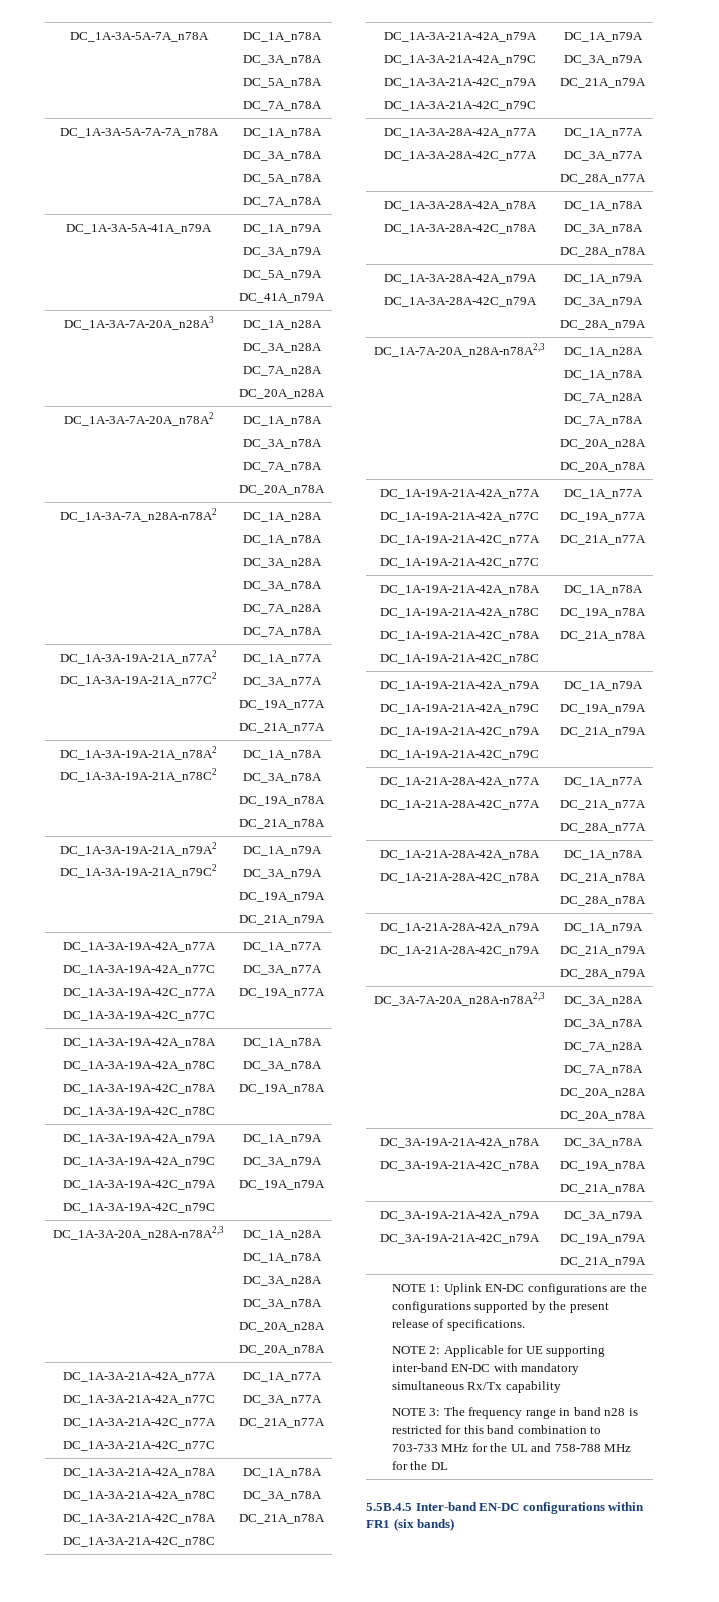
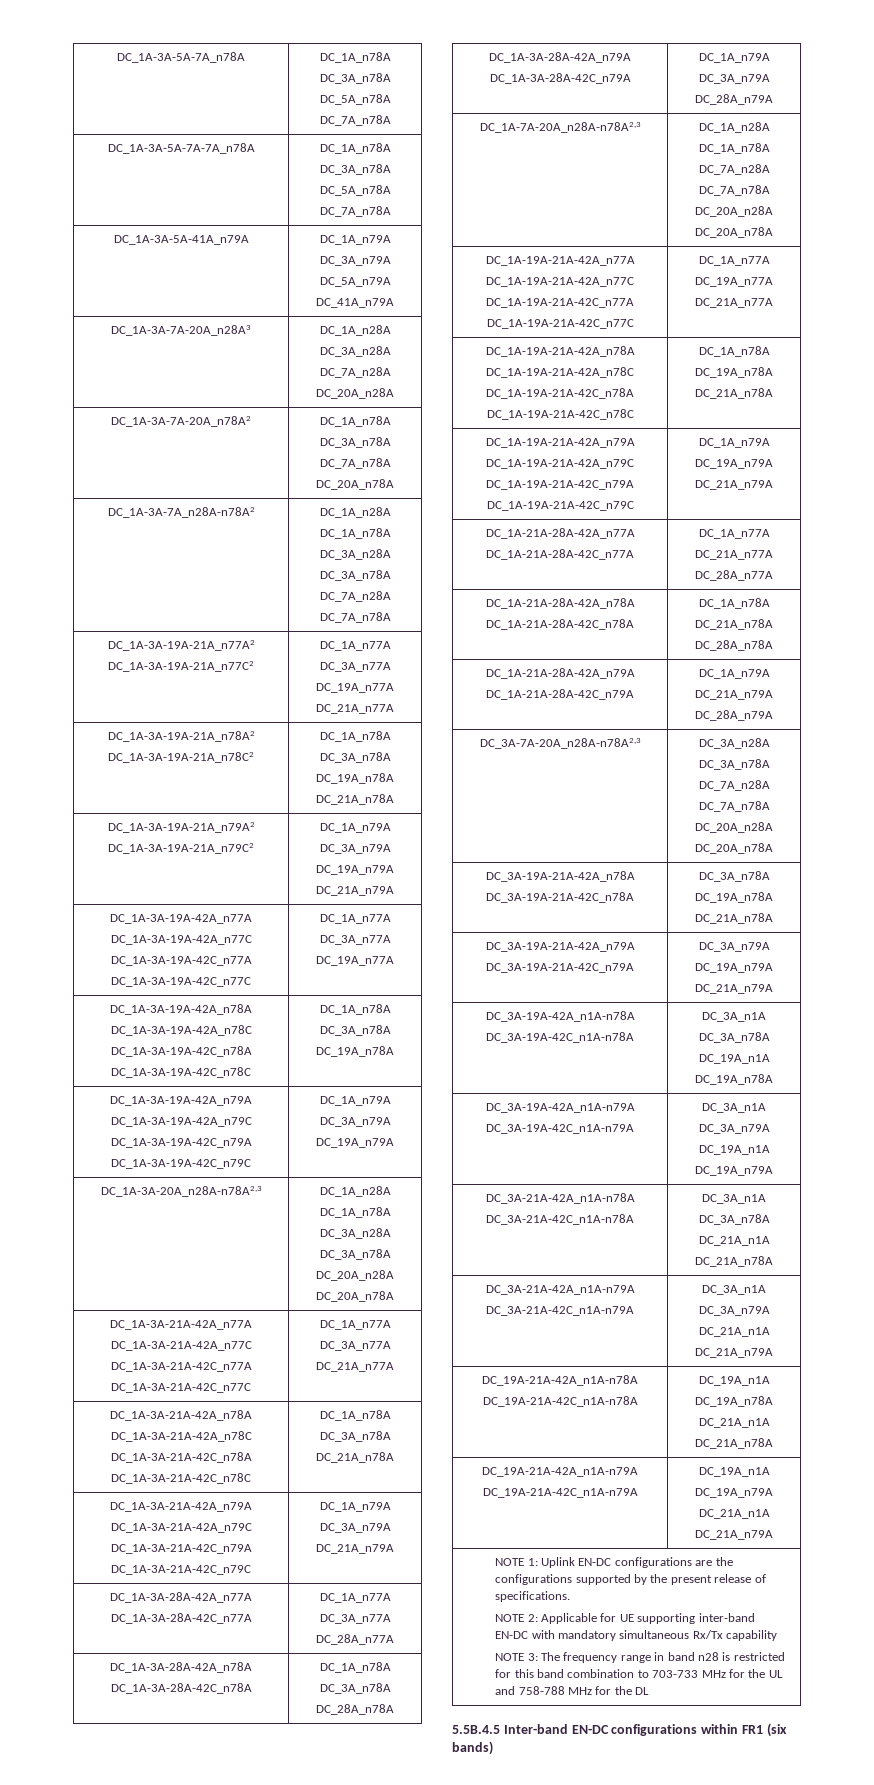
(646, 1262) none -> [485,1011,635,1022] [486,1032,634,1043] [702,1012,766,1022] [698,1032,770,1043] [698,1054,770,1064] [695,1074,773,1085] [485,1103,635,1113] [486,1124,634,1134] [702,1103,766,1113] [698,1124,770,1134] [698,1145,770,1155] [695,1166,773,1176] [485,1193,635,1204] [486,1214,634,1225] [702,1194,766,1204] [698,1214,770,1225] [698,1236,770,1246] [695,1256,773,1267] [485,1285,635,1295] [486,1306,634,1316] [702,1285,766,1295] [698,1306,770,1316] [698,1327,770,1337] [695,1348,773,1358] [482,1375,638,1386] [482,1396,638,1407] [698,1376,770,1386] [695,1396,773,1407] [698,1418,770,1428] [695,1438,773,1449] [482,1467,638,1477] [482,1488,638,1498] [698,1467,770,1477] [695,1488,773,1498] [698,1509,770,1519] [695,1530,773,1540] // DC_3A-19A-42A_n1A-n78A // DC_3A-19A-42C_n1A-n78A | DC_3A_n1A // DC_3A_n78A // DC_19A_n1A // DC_19A_n78A // DC_3A-19A-42A_n1A-n79A // DC_3A-19A-42C_n1A-n79A | DC_3A_n1A // DC_3A_n79A // DC_19A_n1A // DC_19A_n79A // DC_3A-21A-42A_n1A-n78A // DC_3A-21A-42C_n1A-n78A | DC_3A_n1A // DC_3A_n78A // DC_21A_n1A // DC_21A_n78A // DC_3A-21A-42A_n1A-n79A // DC_3A-21A-42C_n1A-n79A | DC_3A_n1A // DC_3A_n79A // DC_21A_n1A // DC_21A_n79A // DC_19A-21A-42A_n1A-n78A // DC_19A-21A-42C_n1A-n78A | DC_19A_n1A // DC_19A_n78A // DC_21A_n1A // DC_21A_n78A // DC_19A-21A-42A_n1A-n79A // DC_19A-21A-42C_n1A-n79A | DC_19A_n1A // DC_19A_n79A // DC_21A_n1A // DC_21A_n79A

